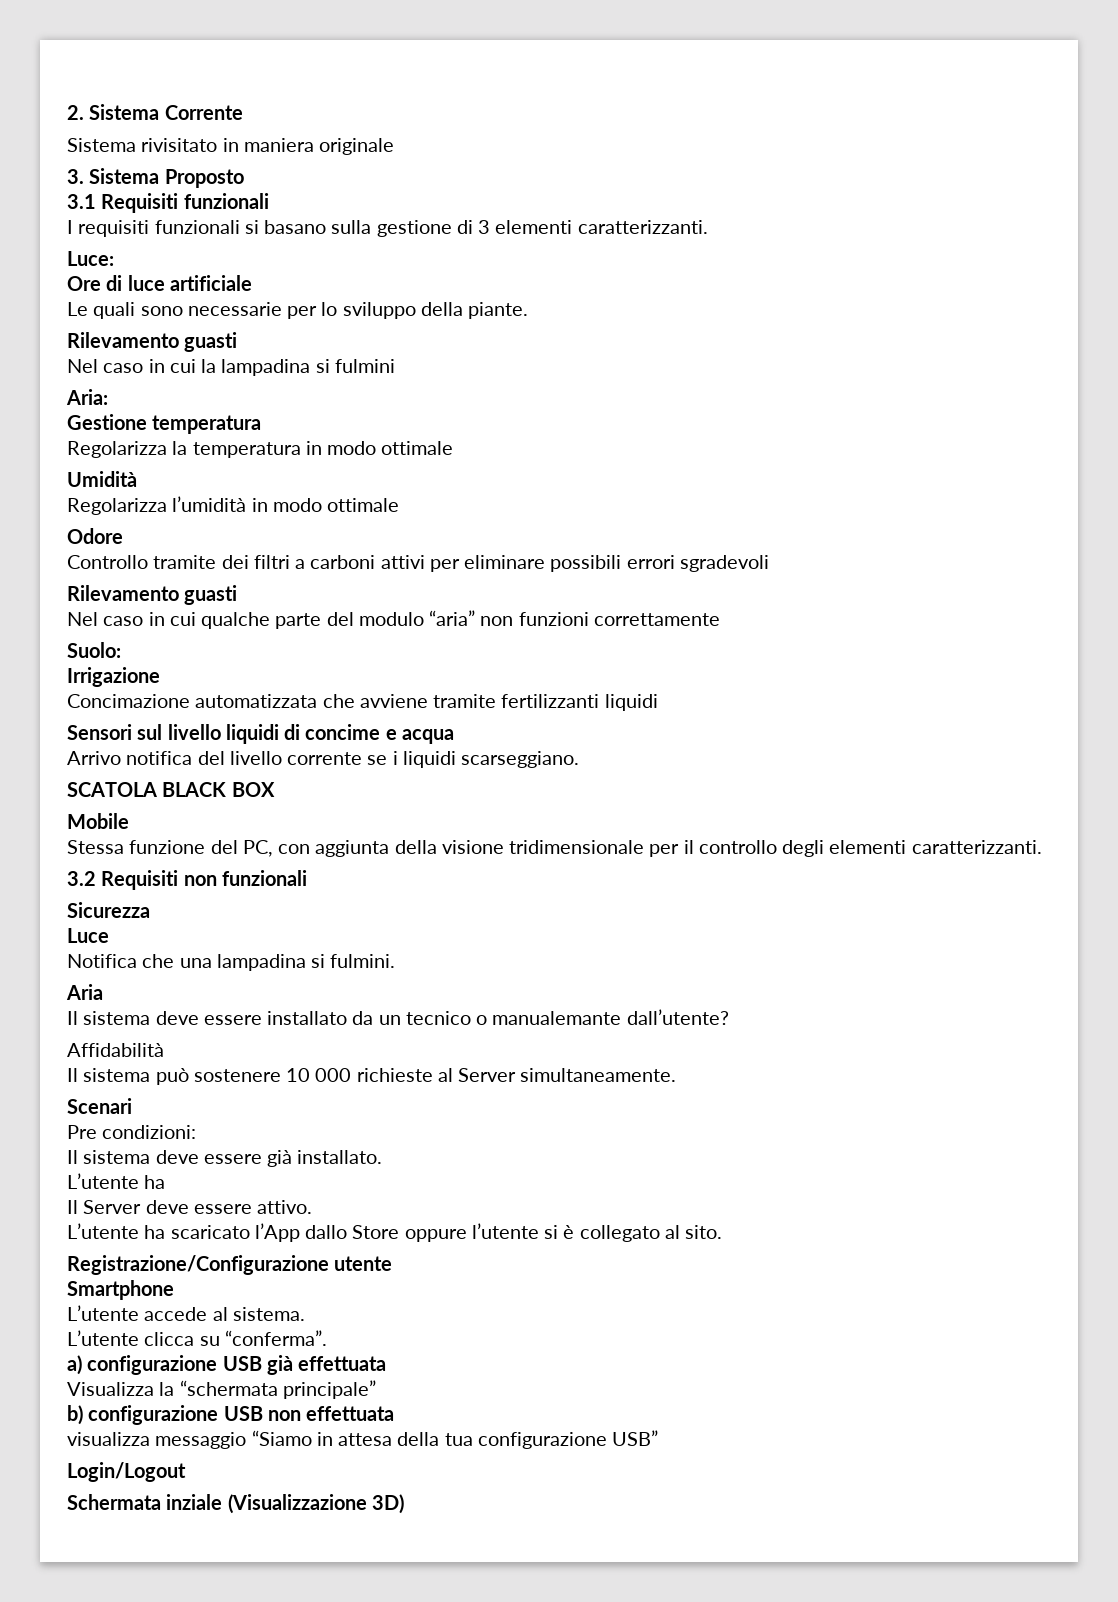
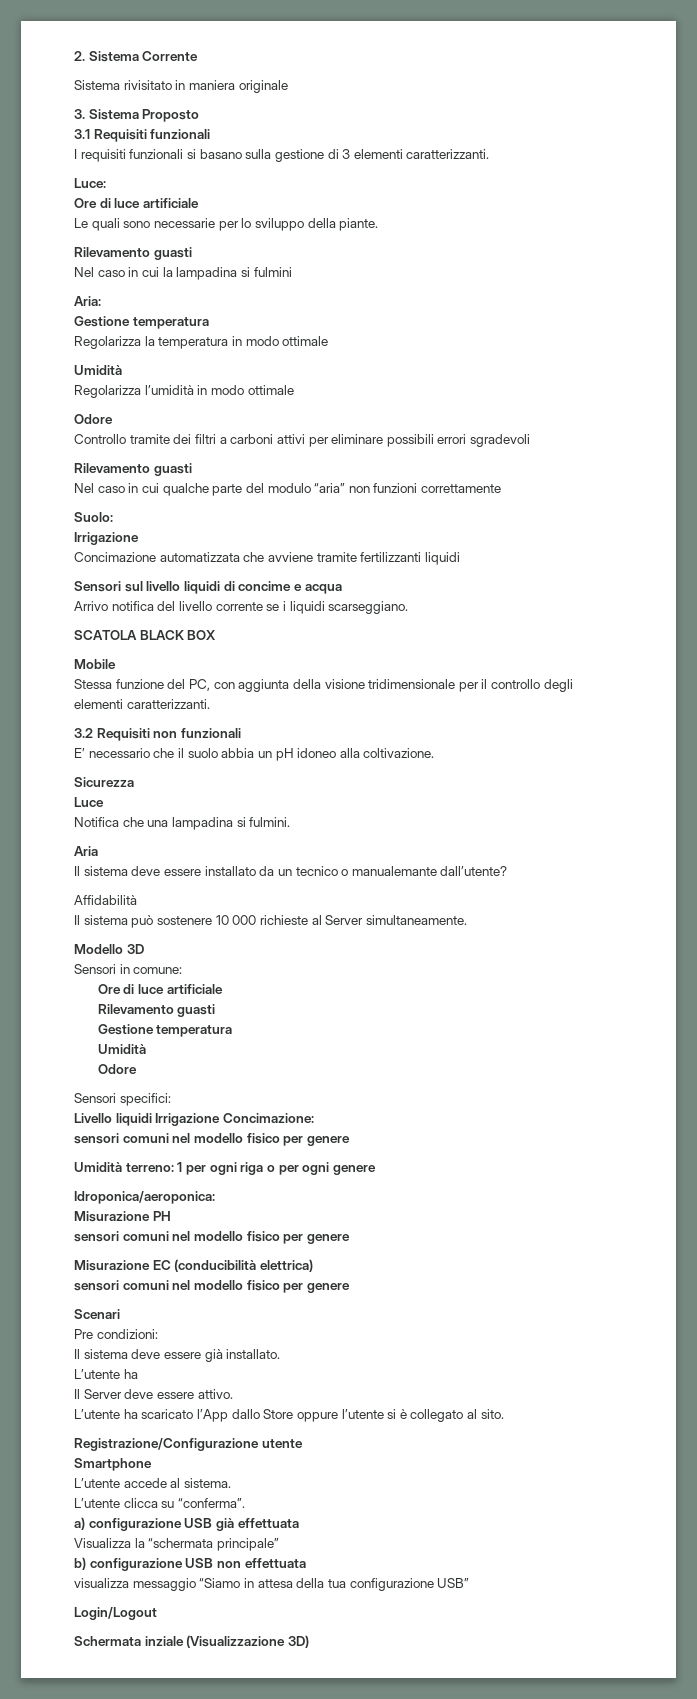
(307, 878) none -> [74,748,435,761] // E’ necessario che il suolo abbia un pH idoneo alla coltivazione.
(677, 1075) none -> [74,944,144,954] [74,964,183,974] [97,984,223,994] [97,1004,216,1017] [97,1024,233,1037] [97,1044,146,1054] [97,1064,137,1074] [74,1093,171,1106] [74,1113,314,1126] [74,1133,350,1146] [74,1162,376,1175] [74,1191,215,1204] [74,1211,171,1222] [74,1231,350,1244] [74,1259,313,1272] [74,1280,350,1293] // Modello 3D // Sensori in comune: // Ore di luce artificiale // Rilevamento guasti // Gestione temperatura // Umidità // Odore // Sensori specifici: // Livello liquidi Irrigazione Concimazione: // sensori comuni nel modello fisico per genere // Umidità terreno: 1 per ogni riga o per ogni genere // Idroponica/aeroponica: // Misurazione PH // sensori comuni nel modello fisico per genere // Misurazione EC (conducibilità elettrica) // sensori comuni nel modello fisico per genere

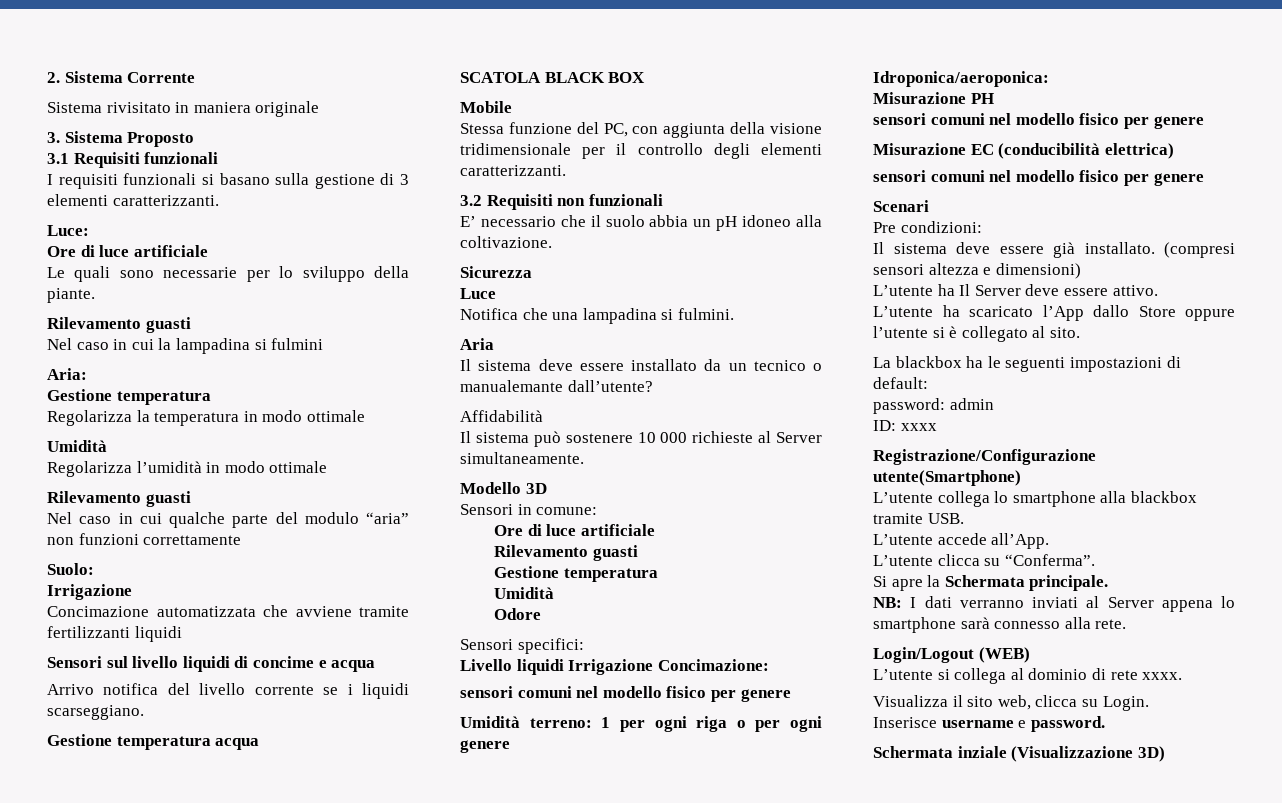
[74,414,113,424] [74,434,531,447] // Odore // Controllo tramite dei filtri a carboni attivi per eliminare possibili errori sgradevoli -> (328, 467) none
(409, 607) none -> [47,734,260,750] // Gestione temperatura acqua
[74,1369,138,1379] // L’utente ha // -> [1164,242,1235,258] [873,263,1081,279] [873,284,955,296] (compresi sensori altezza e dimensioni) // L’utente ha
[74,1438,303,1451] [74,1458,152,1471] Registrazione/Configurazione utente // Smartphone -> [873,356,1181,372] [873,377,928,389] [873,398,994,414] [873,420,937,431] [873,449,1096,465] [873,470,1021,486] [873,491,1197,507] [873,513,964,524] La blackbox ha le seguenti impostazioni di default: // password: admin // ID: xxxx // Registrazione/Configurazione utente(Smartphone) // L’utente collega lo smartphone alla blackbox tramite USB.
[170,1478,231,1488] al sistema. -> [991,533,1050,549] all’App.
[177,1498,245,1508] [74,1517,299,1531] [74,1538,279,1551] [74,1557,306,1571] [74,1578,470,1591] [74,1607,157,1620] “conferma”. // a) configurazione USB già effettuata // Visualizza la “schermata principale” // b) configurazione USB non effettuata // visualizza messaggio “Siamo in attesa della tua configurazione USB” // Login/Logout -> [1004,554,1095,566] [873,575,1109,591] [873,596,1235,612] [873,617,1127,633] [873,647,1030,663] [873,668,1183,684] [873,695,1149,711] [873,716,1105,732] “Conferma”. // Si apre la Schermata principale. // NB: I dati verranno inviati al Server appena lo smartphone sarà connesso alla rete. // Login/Logout (WEB) // L’utente si collega al dominio di rete xxxx. // Visualizza il sito web, clicca su Login. // Inserisce username e password.

